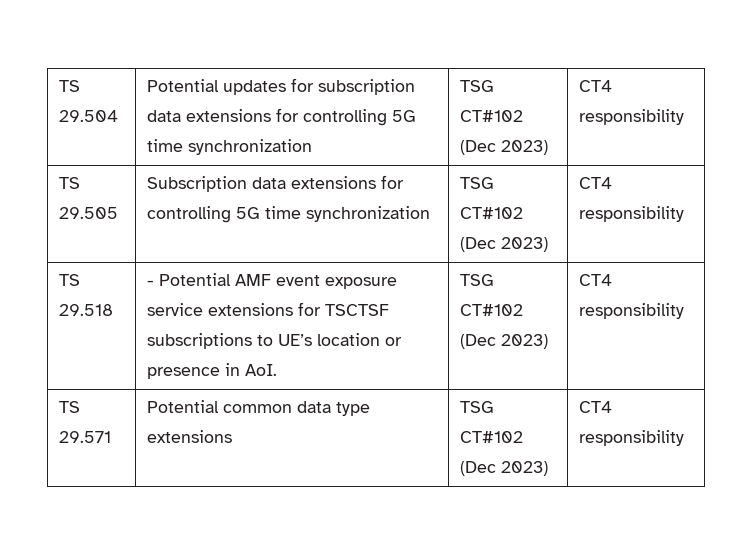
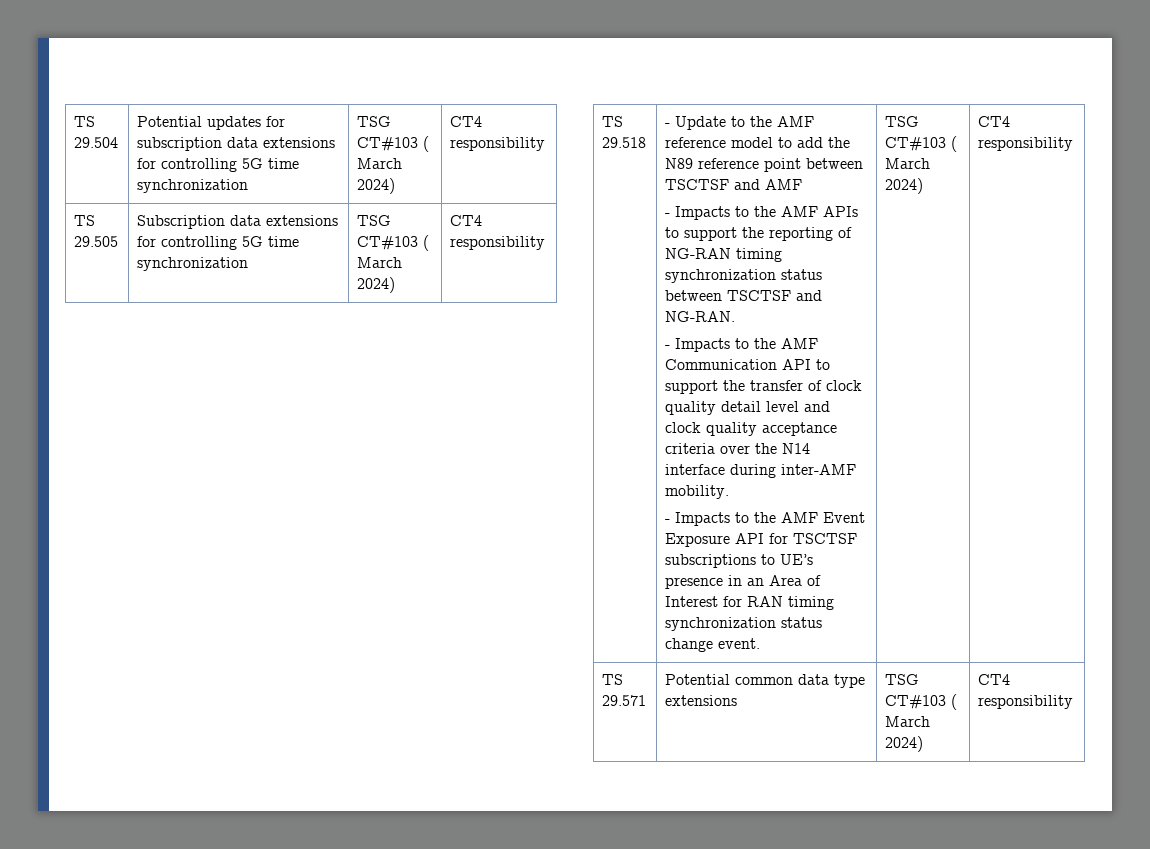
[459,110,523,122] [459,140,548,155] CT#102 (Dec 2023) -> [357,136,430,152] [357,158,403,169] [357,178,396,194] CT#103 ( March 2024)
[459,207,523,219] [459,237,548,252] CT#102 (Dec 2023) -> [357,235,430,251] [357,257,403,268] [357,277,396,293] CT#103 ( March 2024)
[158,273,397,289] [146,303,293,316] Potential AMF event exposure service extensions -> [675,116,815,130] [665,137,851,148] [665,158,864,172] [665,179,803,190] [665,206,859,220] [665,227,853,241] [665,248,783,262] [665,269,823,283] [665,290,823,301] [665,311,736,322] [665,338,819,352] [665,359,831,370] [665,380,863,394] [665,401,831,415] [665,422,838,436] [665,443,811,454] [665,464,857,478] [665,485,730,499] [665,512,866,526] [665,533,765,547] Update to the AMF reference model to add the N89 reference point between TSCTSF and AMF // - Impacts to the AMF APIs to support the reporting of NG-RAN timing synchronization status between TSCTSF and NG-RAN. // - Impacts to the AMF Communication API to support the transfer of clock quality detail level and clock quality acceptance criteria over the N14 interface during inter-AMF mobility. // - Impacts to the AMF Event Exposure API
[316,333,402,346] [146,363,277,379] [459,274,494,286] [459,304,523,316] [459,334,548,349] location or presence in AoI. | TSG CT#102 (Dec 2023) -> [665,575,822,589] [665,596,835,610] [665,617,823,631] [665,638,761,652] [885,116,920,127] [885,136,958,152] [885,158,931,169] [885,178,924,194] presence in an Area of Interest for RAN timing synchronization status change event. | TSG CT#103 ( March 2024)
[459,431,523,443] [459,461,548,476] CT#102 (Dec 2023) -> [885,694,958,710] [885,716,931,727] [885,736,924,752] CT#103 ( March 2024)

